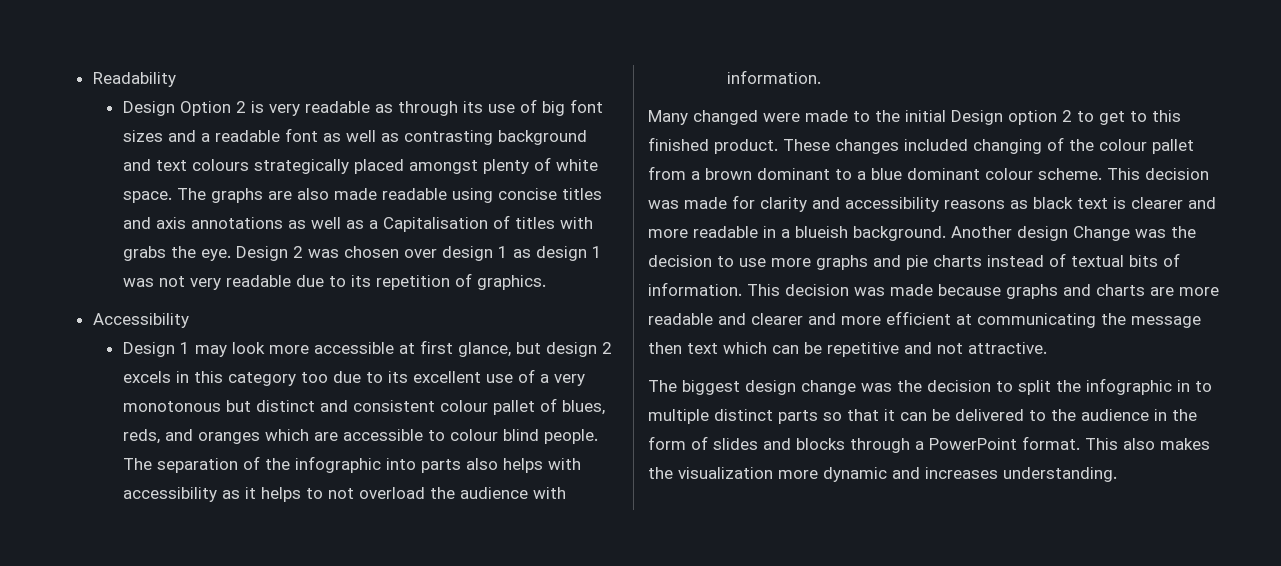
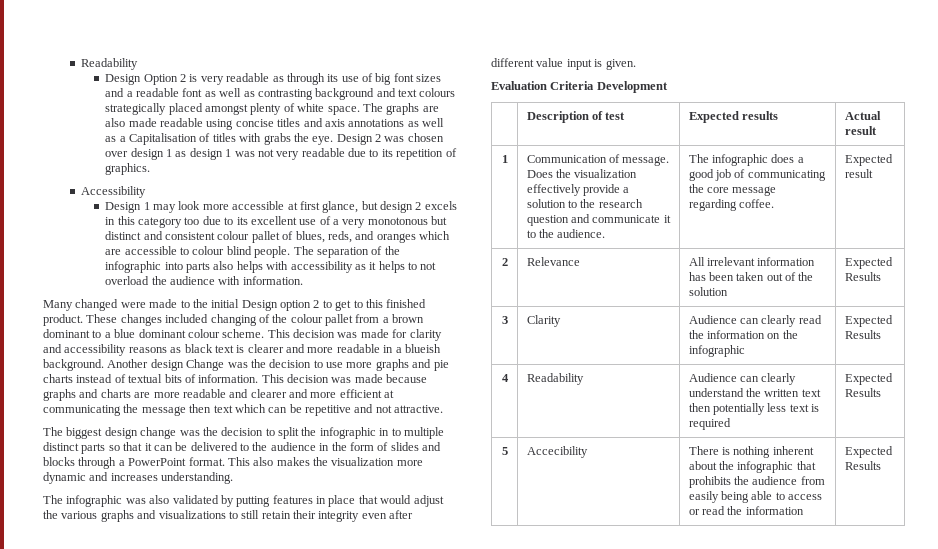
(1117, 474) none -> [43,495,444,507] [43,510,414,522] [491,58,636,70] [491,81,668,93] [526,111,626,123] [688,111,778,123] [844,111,881,120] [844,126,877,135] [501,155,508,163] [526,154,670,166] [526,169,638,178] [526,184,630,196] [526,199,643,208] [526,214,671,226] [526,229,606,238] [688,154,804,166] [688,169,826,181] [688,184,777,196] [688,199,774,211] [844,154,893,166] [844,169,873,178] [501,258,508,266] [526,257,580,266] [688,257,816,266] [688,272,814,281] [688,287,728,296] [844,257,893,269] [844,272,881,281] [501,316,508,324] [526,315,561,327] [688,315,822,327] [688,330,798,339] [688,345,745,357] [844,315,893,327] [844,330,881,339] [501,374,509,382] [526,373,584,385] [688,373,797,385] [688,388,821,397] [688,403,820,415] [688,418,731,430] [844,373,893,385] [844,388,881,397] [501,447,508,455] [526,446,588,458] [688,446,814,458] [688,461,816,473] [688,476,825,488] [688,491,823,503] [688,506,804,515] [844,446,893,458] [844,461,881,470] // The infographic was also validated by putting features in place that would adjust the various graphs and visualizations to still retain their integrity even after different value input is given. // Evaluation Criteria Development // | Description of test | Expected results | Actual result // 1 | Communication of message. Does the visualization effectively provide a solution to the research question and communicate it to the audience. | The infographic does a good job of communicating the core message regarding coffee. | Expected result // 2 | Relevance | All irrelevant information has been taken out of the solution | Expected Results // 3 | Clarity | Audience can clearly read the information on the infographic | Expected Results // 4 | Readability | Audience can clearly understand the written text then potentially less text is required | Expected Results // 5 | Accecibility | There is nothing inherent about the infographic that prohibits the audience from easily being able to access or read the information | Expected Results

